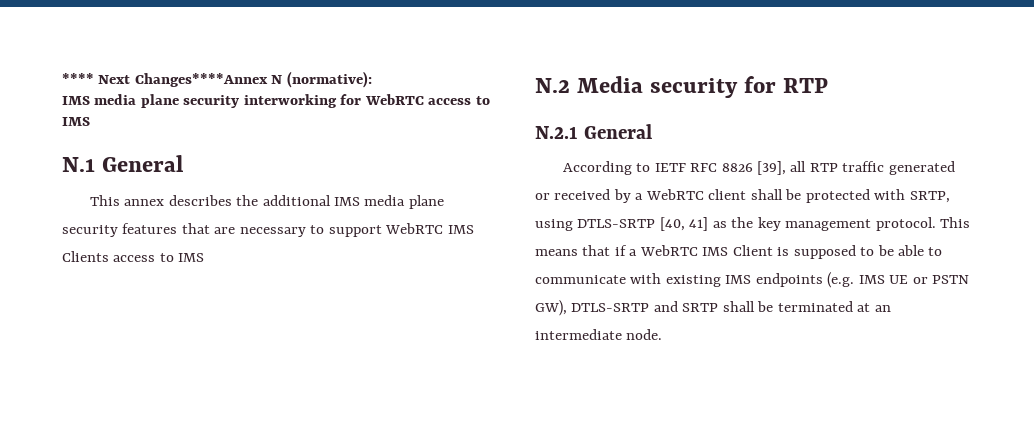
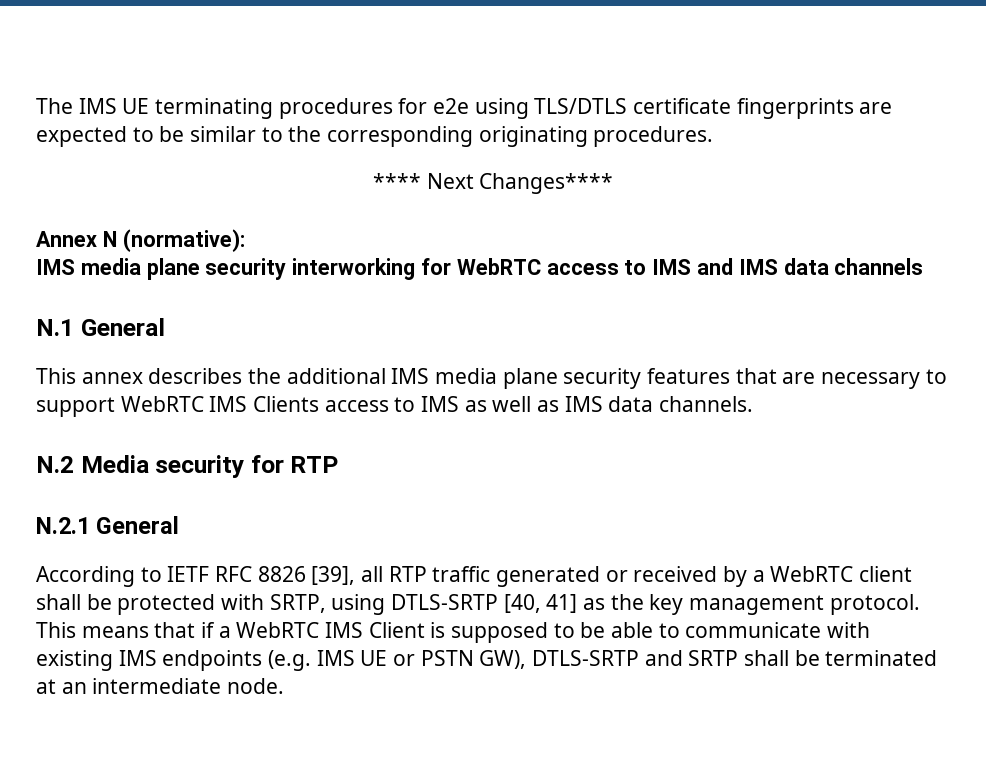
[62,73,268,87] **** Next Changes****Annex -> [36,98,893,119] [36,126,714,147] [372,173,614,194] [36,231,97,247] The IMS UE terminating procedures for e2e using TLS/DTLS certificate fingerprints are expected to be similar to the corresponding originating procedures. // **** Next Changes**** // Annex
(90, 121) none -> [697,258,924,275] and IMS data channels
(205, 257) none -> [464,396,754,412] as well as IMS data channels.

